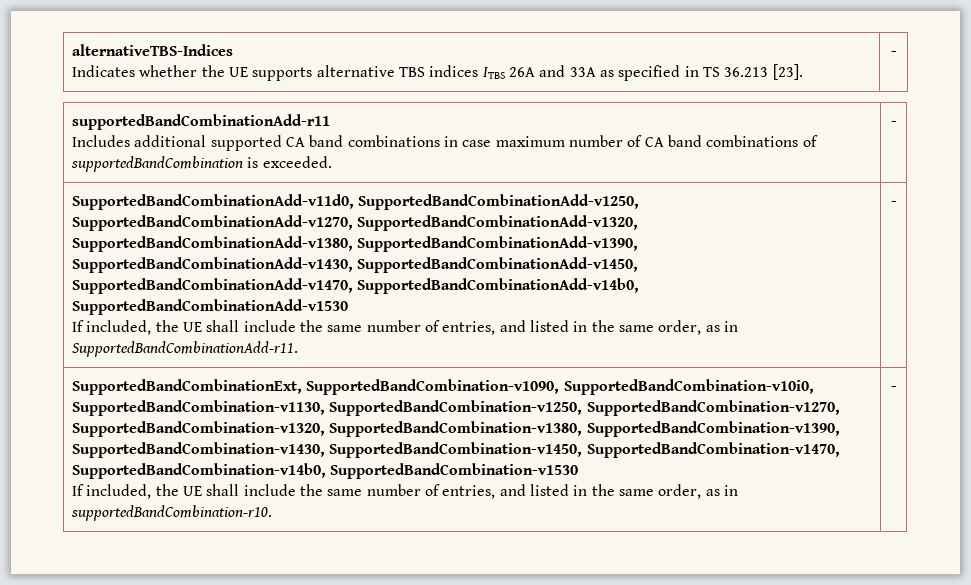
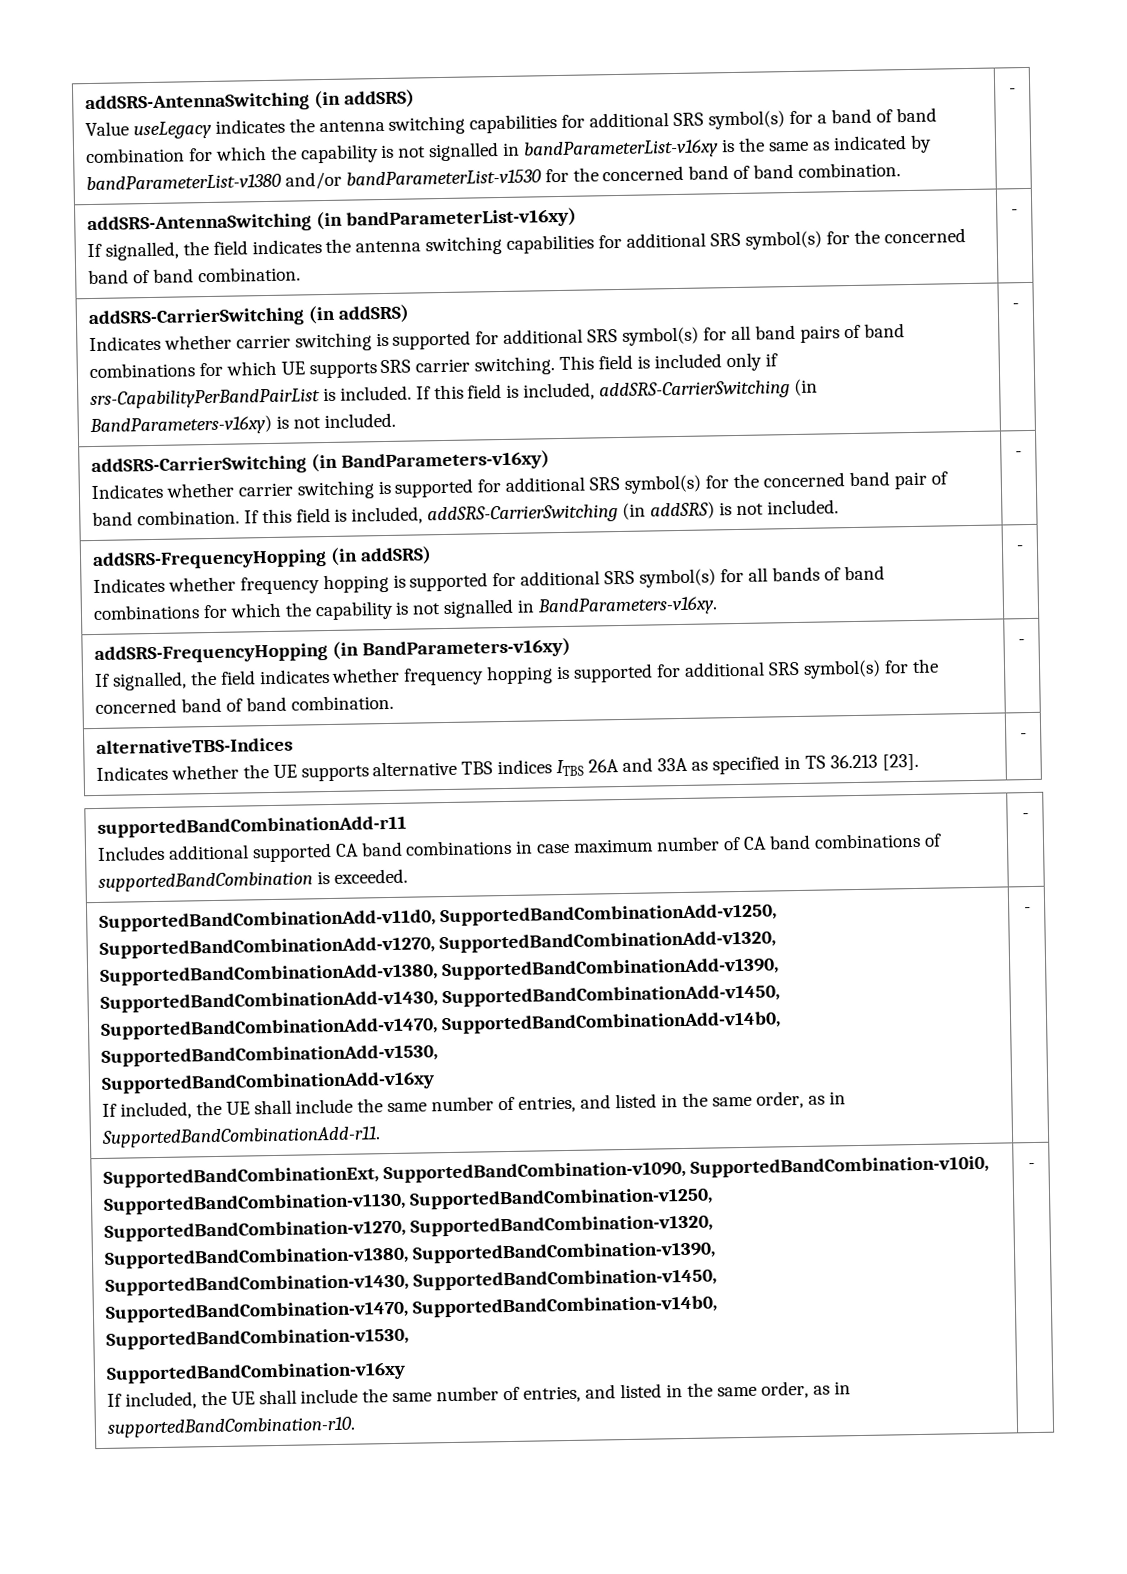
(72, 50) none -> [84,89,415,114] [84,107,938,140] [85,134,933,164] [85,162,902,191] [1009,88,1016,94] [86,207,577,235] [86,228,967,261] [87,266,301,285] [1011,209,1018,215] [87,304,410,329] [88,323,906,352] [88,352,779,379] [89,378,819,410] [88,412,396,437] [1012,303,1019,309] [90,450,550,477] [90,471,949,500] [91,499,840,527] [1015,451,1022,457] [91,546,432,571] [92,565,886,595] [92,596,719,621] [1016,545,1024,551] [93,637,571,665] [93,658,940,691] [94,694,394,715] [1018,639,1025,645] addSRS-AntennaSwitching (in addSRS) // Value useLegacy indicates the antenna switching capabilities for additional SRS symbol(s) for a band of band combination for which the capability is not signalled in bandParameterList-v16xy is the same as indicated by bandParameterList-v1380 and/or bandParameterList-v1530 for the concerned band of band combination. | - // addSRS-AntennaSwitching (in bandParameterList-v16xy) // If signalled, the field indicates the antenna switching capabilities for additional SRS symbol(s) for the concerned band of band combination. | - // addSRS-CarrierSwitching (in addSRS) // Indicates whether carrier switching is supported for additional SRS symbol(s) for all band pairs of band combinations for which UE supports SRS carrier switching. This field is included only if srs-CapabilityPerBandPairList is included. If this field is included, addSRS-CarrierSwitching (in BandParameters-v16xy) is not included. | - // addSRS-CarrierSwitching (in BandParameters-v16xy) // Indicates whether carrier switching is supported for additional SRS symbol(s) for the concerned band pair of band combination. If this field is included, addSRS-CarrierSwitching (in addSRS) is not included. | - // addSRS-FrequencyHopping (in addSRS) // Indicates whether frequency hopping is supported for additional SRS symbol(s) for all bands of band combinations for which the capability is not signalled in BandParameters-v16xy. | - // addSRS-FrequencyHopping (in BandParameters-v16xy) // If signalled, the field indicates whether frequency hopping is supported for additional SRS symbol(s) for the concerned band of band combination. | - //
[72,299,349,315] SupportedBandCombinationAdd-v1530 -> [100,1044,438,1067] [100,1071,435,1094] SupportedBandCombinationAdd-v1530, // SupportedBandCombinationAdd-v16xy
[330,463,579,479] SupportedBandCombination-v1530 -> [105,1327,409,1350] [105,1361,406,1384] SupportedBandCombination-v1530, // SupportedBandCombination-v16xy

